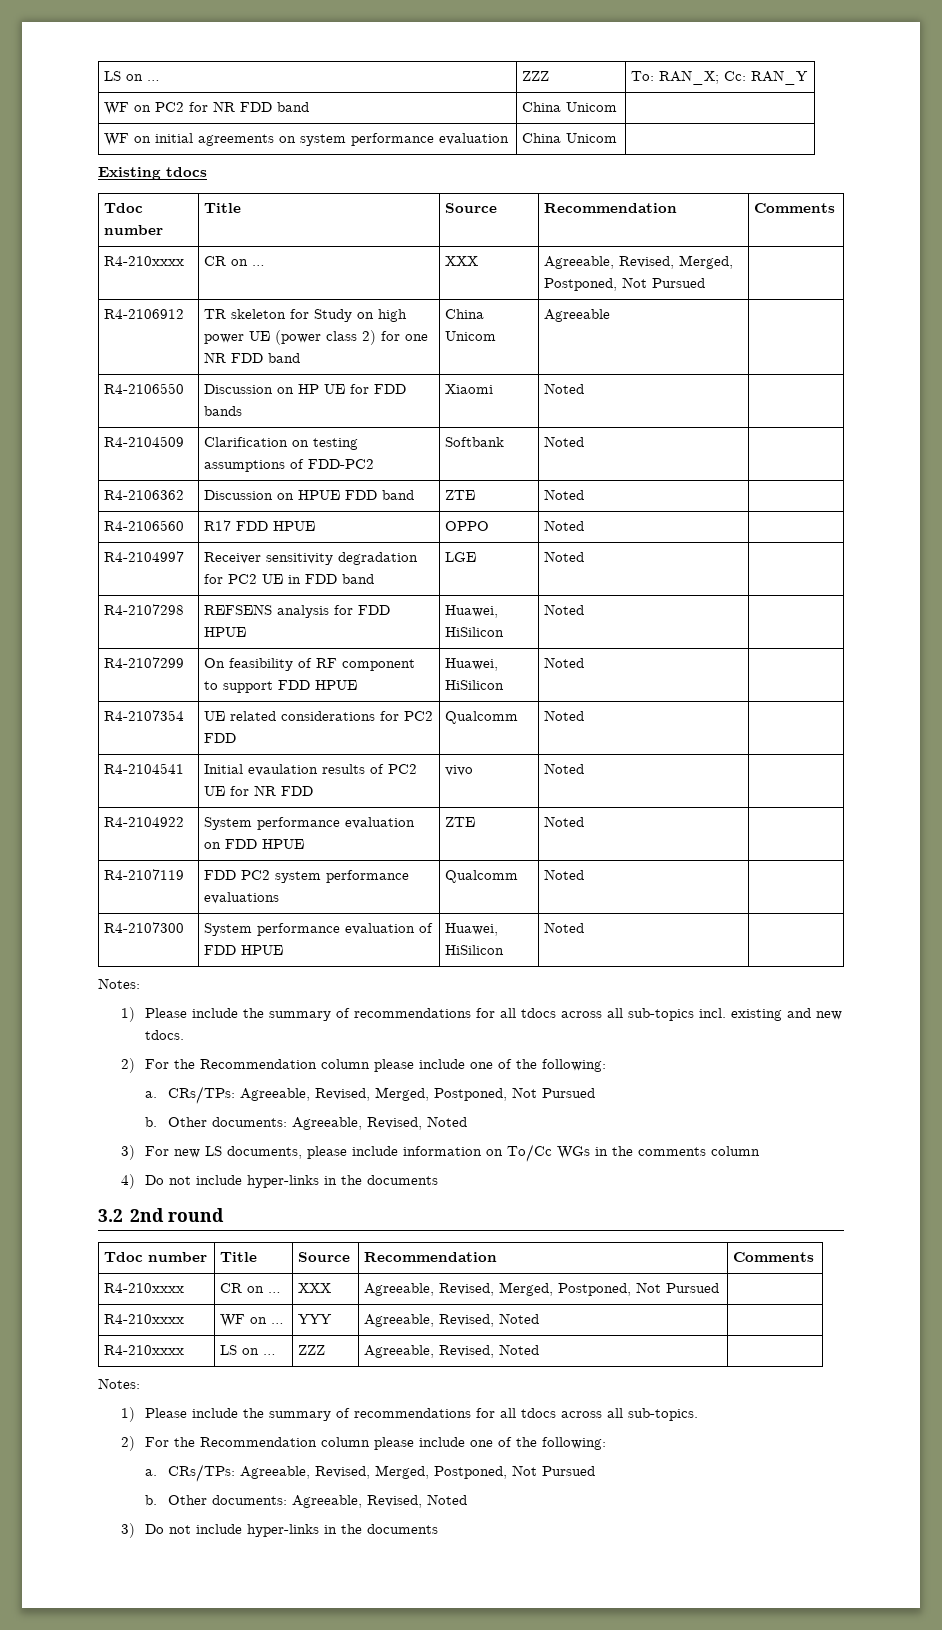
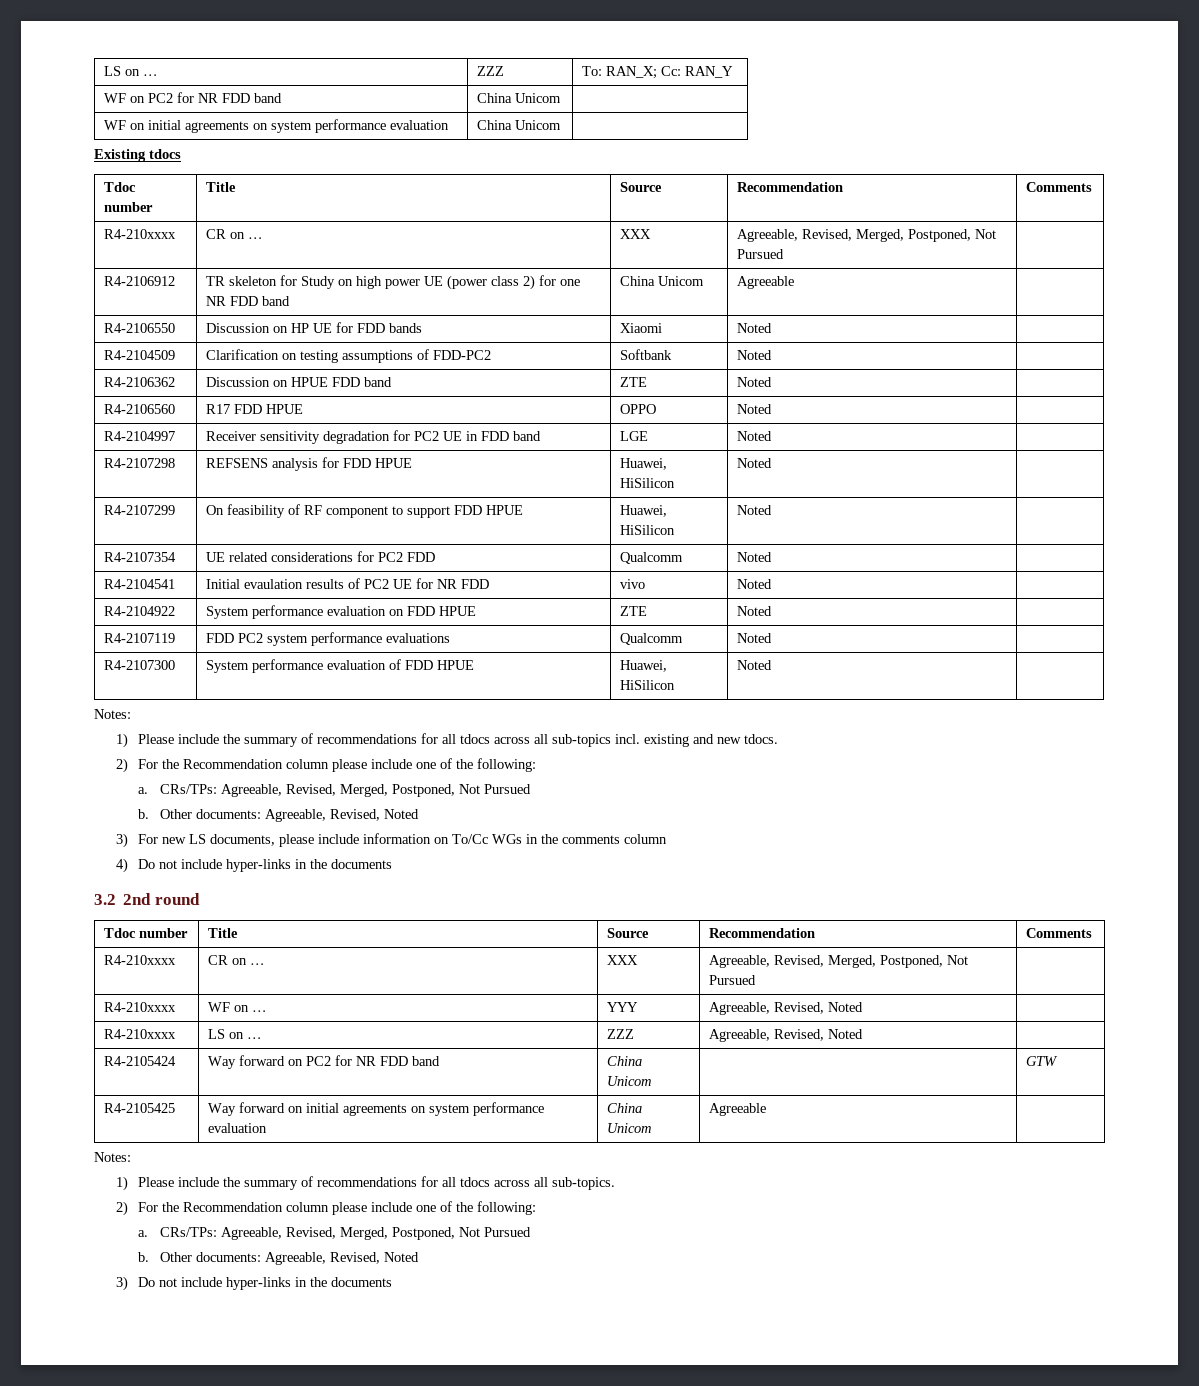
(540, 1349) none -> [104,1056,177,1066] [208,1055,441,1069] [607,1056,643,1066] [607,1076,652,1086] [1026,1056,1059,1066] [104,1103,176,1113] [208,1102,545,1116] [208,1123,268,1133] [607,1103,643,1113] [607,1123,652,1133] [709,1103,767,1116] // R4-2105424 | Way forward on PC2 for NR FDD band | China Unicom | | GTW // R4-2105425 | Way forward on initial agreements on system performance evaluation | China Unicom | Agreeable |

